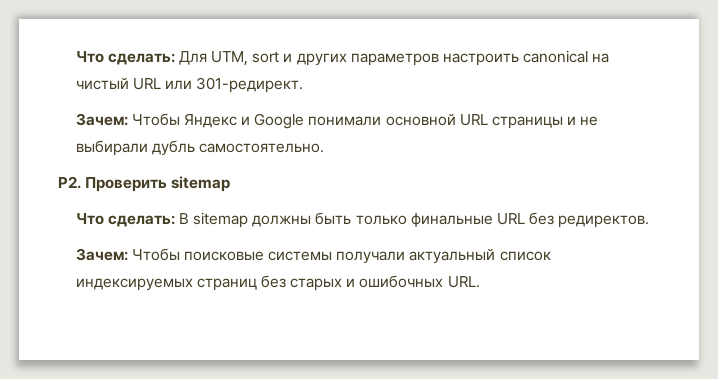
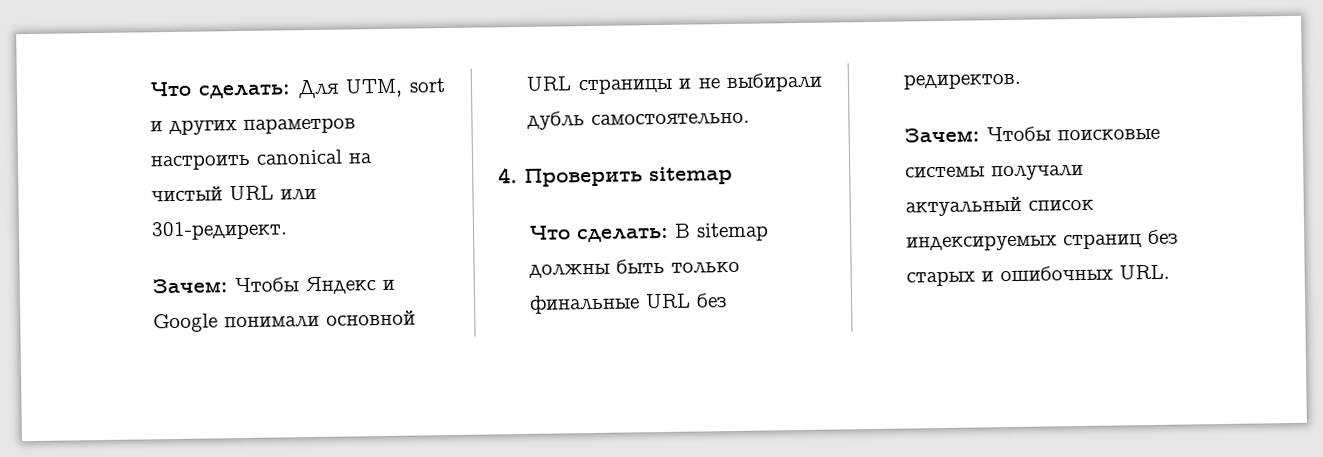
[58,176,81,189] P2. -> [498,167,518,184] 4.

